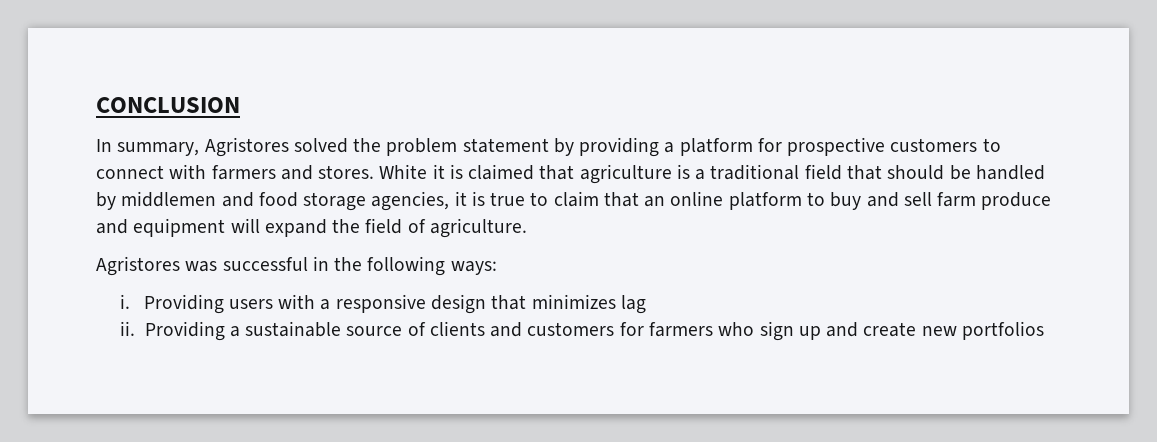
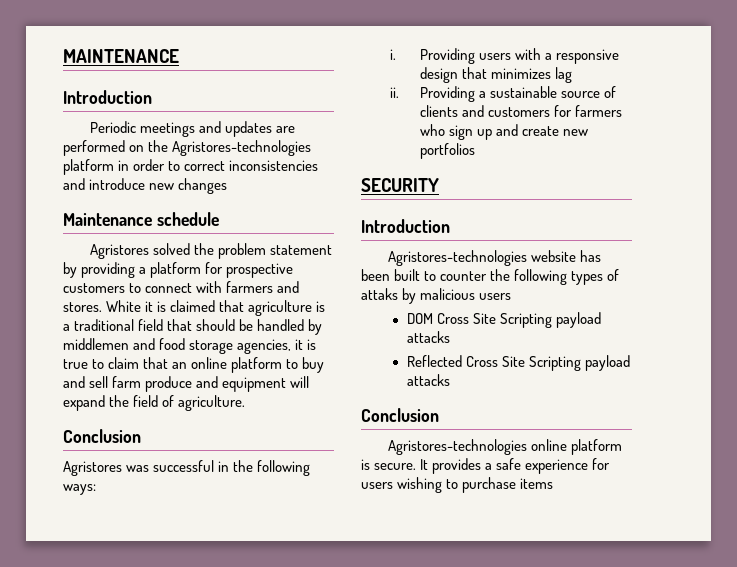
[96,97,240,113] [96,139,200,156] CONCLUSION // In summary, -> [63,49,179,63] [63,90,152,104] [90,121,296,137] [63,140,312,156] [63,159,319,175] [63,178,228,194] [63,212,219,226] MAINTENANCE // Introduction // Periodic meetings and updates are performed on the Agristores-technologies platform in order to correct inconsistencies and introduce new changes // Maintenance schedule //
(527, 228) none -> [63,429,141,443] // Conclusion
(1044, 330) none -> [361,178,439,192] [361,219,450,233] [388,250,602,266] [361,269,620,285] [361,288,512,304] [406,312,601,328] [406,331,450,343] [406,355,630,371] [406,374,450,386] [361,408,439,422] [388,439,623,455] [361,458,611,474] [361,477,554,493] // SECURITY // Introduction // Agristores-technologies website has been built to counter the following types of attaks by malicious users // DOM Cross Site Scripting payload attacks // Reflected Cross Site Scripting payload attacks // Conclusion // Agristores-technologies online platform is secure. It provides a safe experience for users wishing to purchase items

